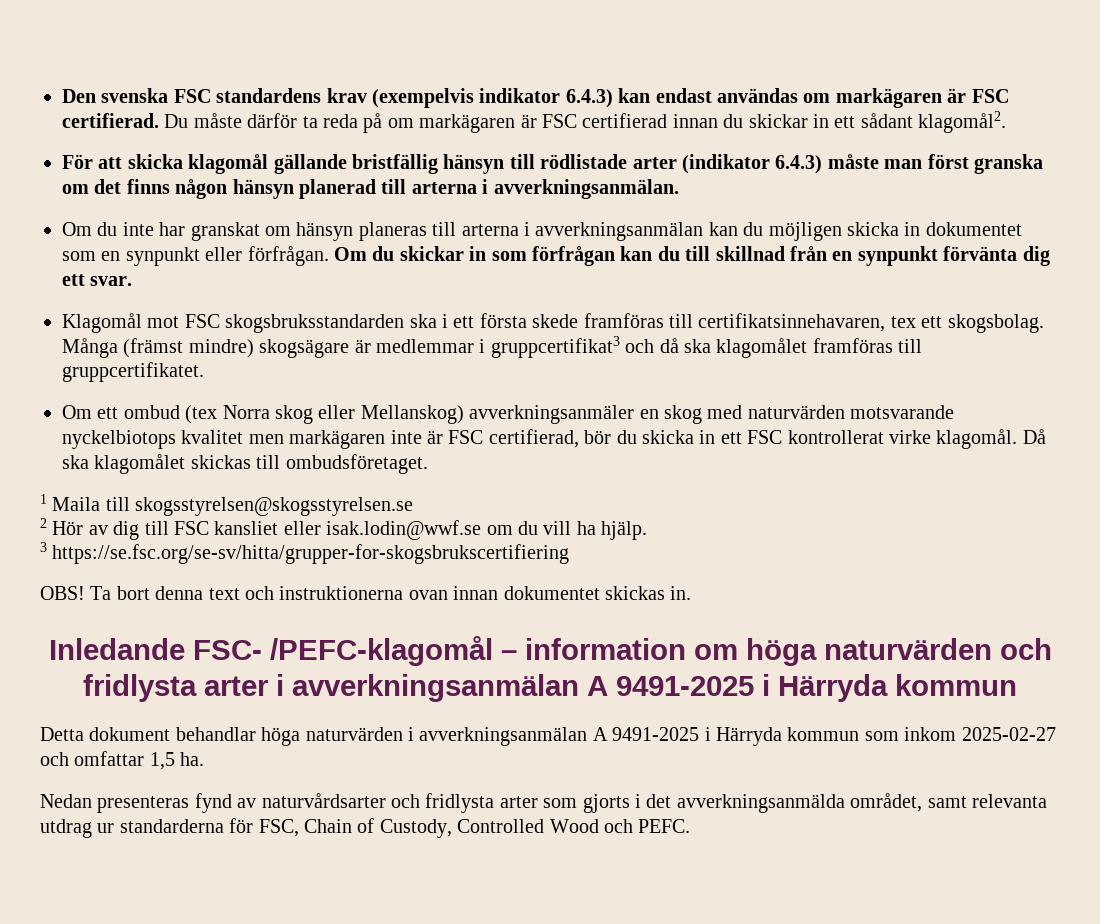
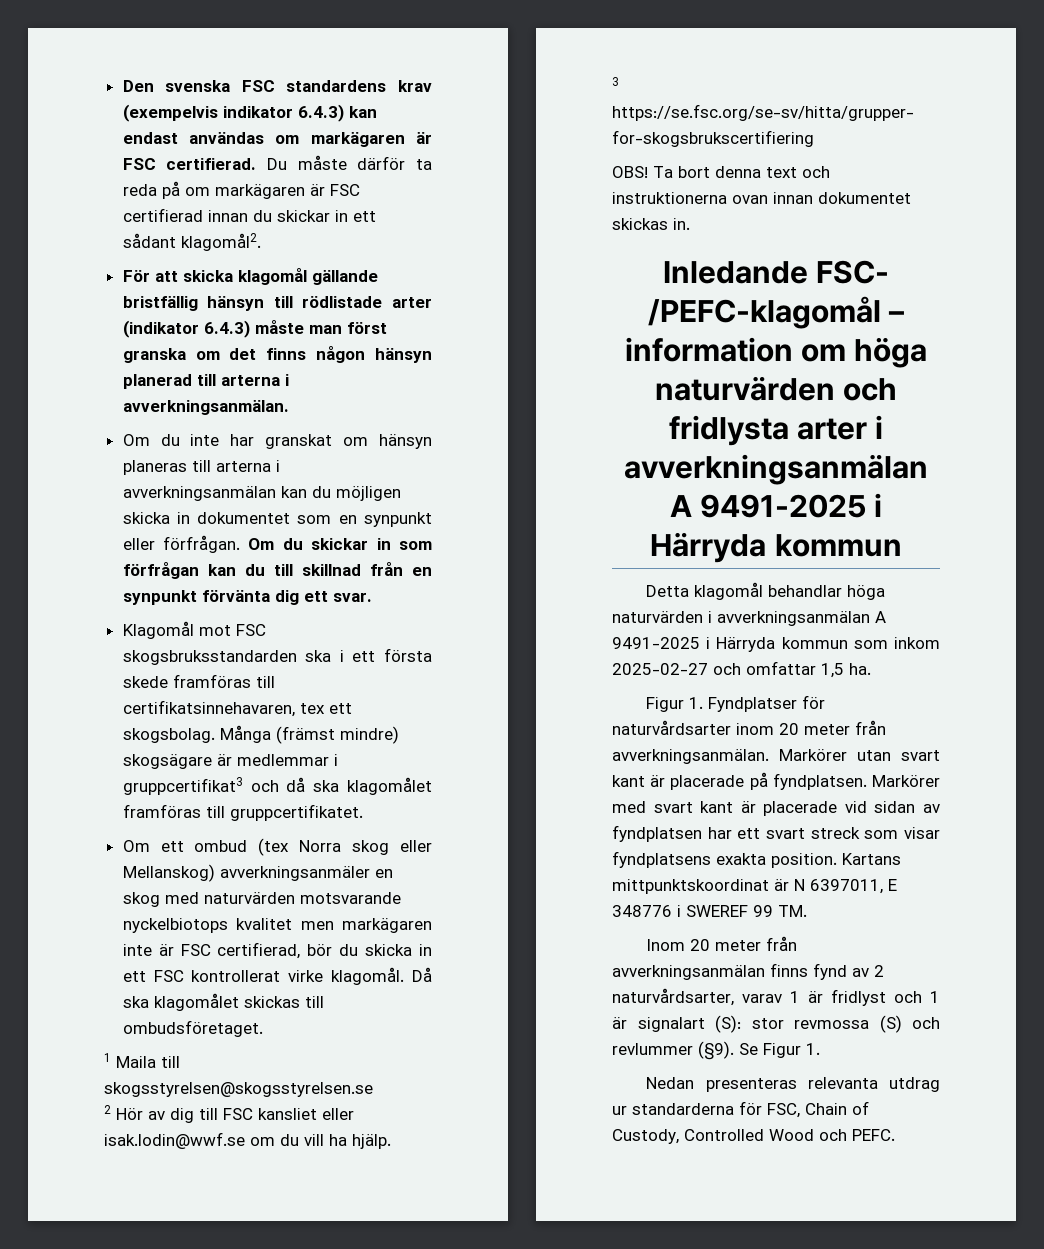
[89,727,171,741] dokument -> [694,582,764,600] klagomål
[40,793,967,813] Nedan presenteras fynd av naturvårdsarter och fridlysta arter som gjorts i det avverkningsanmälda området, samt -> [646,695,826,712] [612,720,886,735] [612,749,940,764] [612,772,940,790] [612,801,940,816] [612,825,940,842] [612,851,901,868] [612,879,897,894] [612,905,807,917] [646,936,798,951] [612,963,884,980] [612,988,940,1006] [612,1015,940,1033] [612,1041,820,1060] [646,1077,797,1092] Figur 1. Fyndplatser för naturvårdsarter inom 20 meter från avverkningsanmälan. Markörer utan svart kant är placerade på fyndplatsen. Markörer med svart kant är placerade vid sidan av fyndplatsen har ett svart streck som visar fyndplatsens exakta position. Kartans mittpunktskoordinat är N 6397011, E 348776 i SWEREF 99 TM. // Inom 20 meter från avverkningsanmälan finns fynd av 2 naturvårdsarter, varav 1 är fridlyst och 1 är signalart (S): stor revmossa (S) och revlummer (§9). Se Figur 1. // Nedan presenteras

